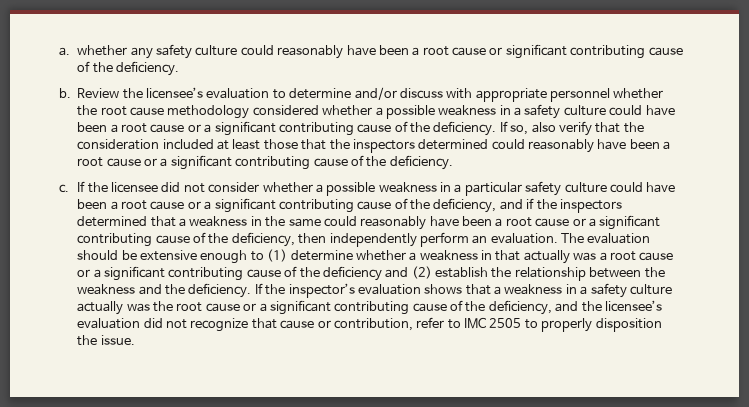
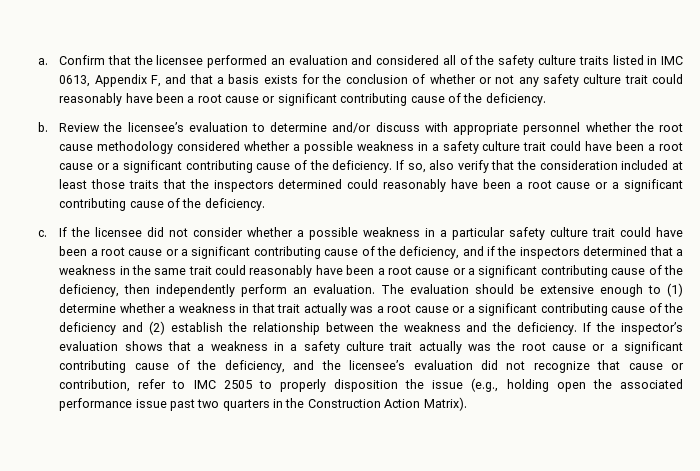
[77,45,128,56] whether -> [59,55,684,68] [59,74,515,87] Confirm that the licensee performed an evaluation and considered all of the safety culture traits listed in IMC 0613, Appendix F, and that a basis exists for the conclusion of whether or not
(238, 50) none -> [624,75,648,84] trait
(606, 110) none -> [523,142,547,151] trait
(298, 144) none -> [128,180,159,189] traits
(607, 187) none -> [592,228,616,237] trait
(321, 222) none -> [188,266,212,275] trait
(521, 255) none -> [277,304,301,313] trait
(672, 289) none -> [389,342,413,351] trait
[100,335,135,345] issue. -> [432,378,683,392] [59,397,467,411] issue (e.g., holding open the associated performance issue past two quarters in the Construction Action Matrix).

